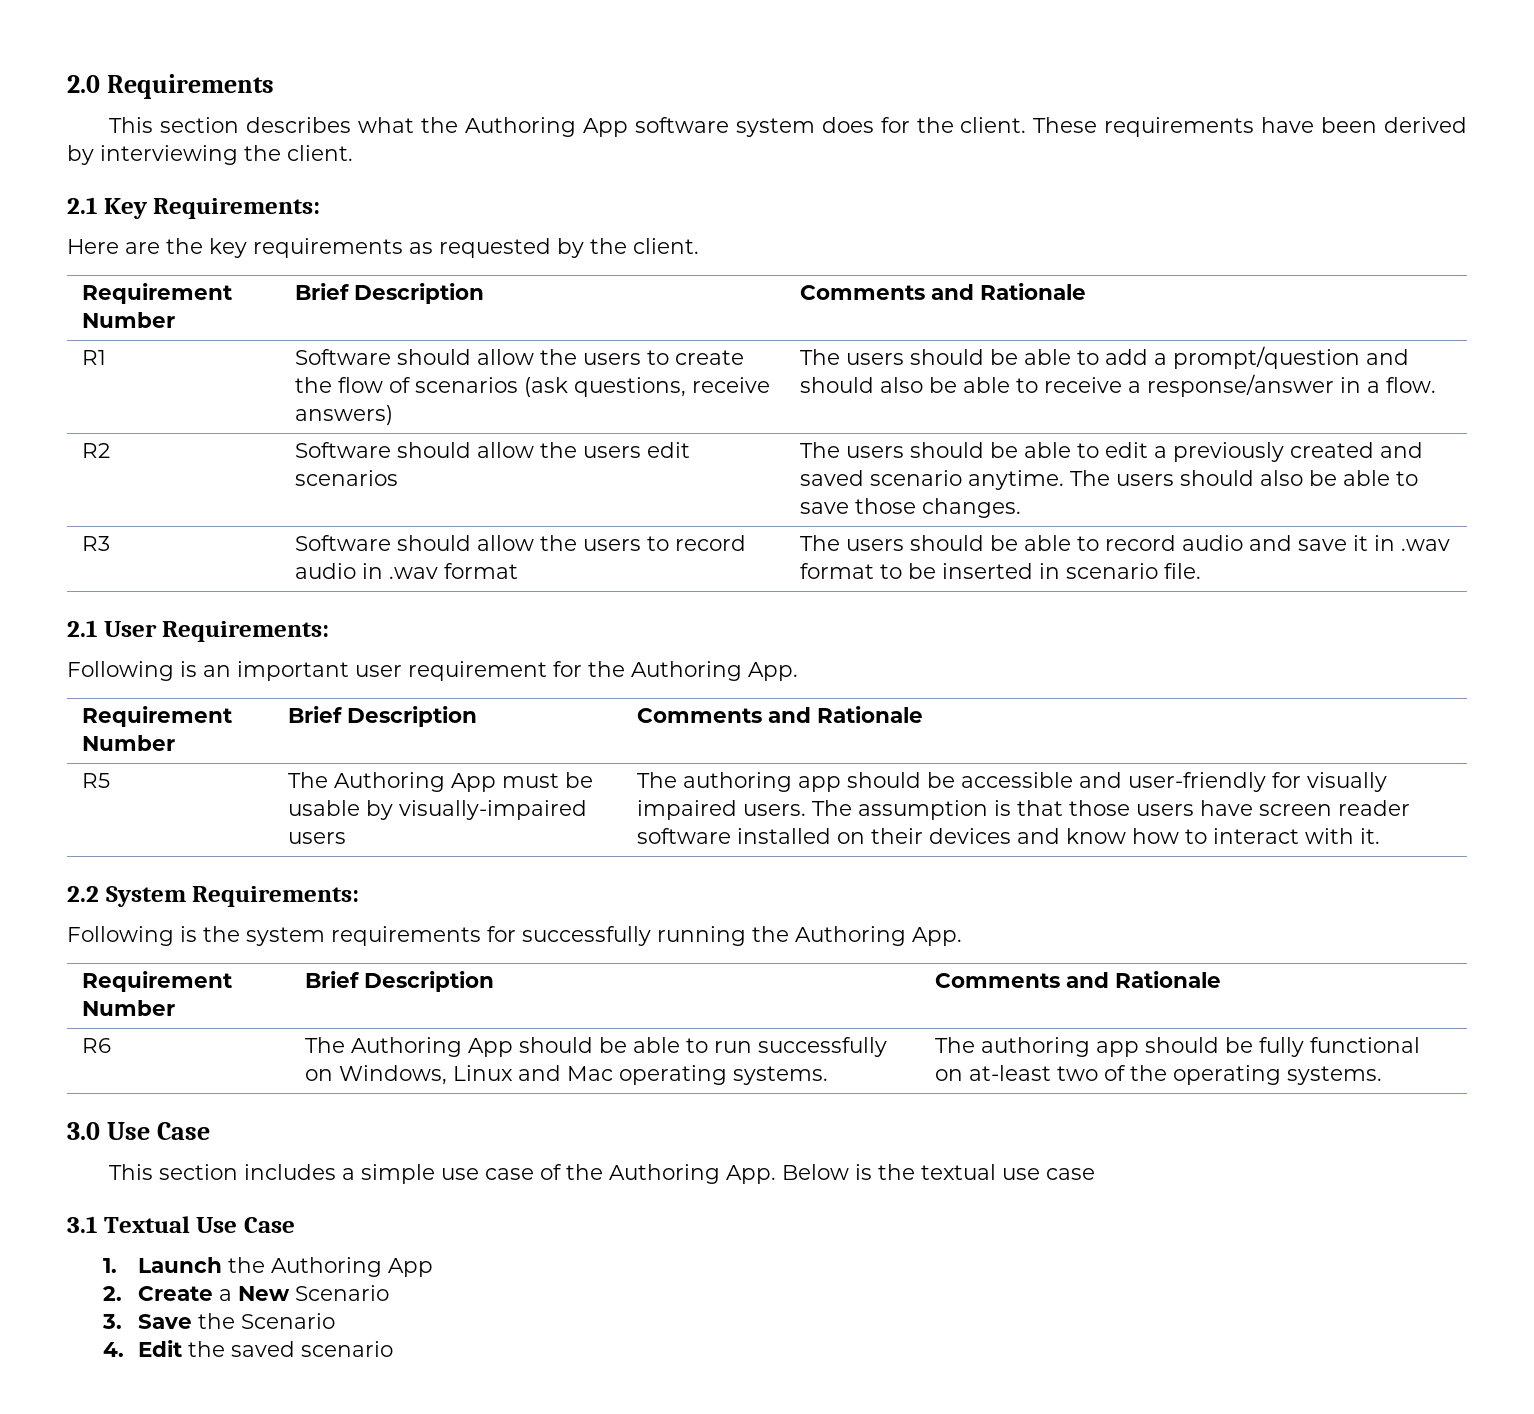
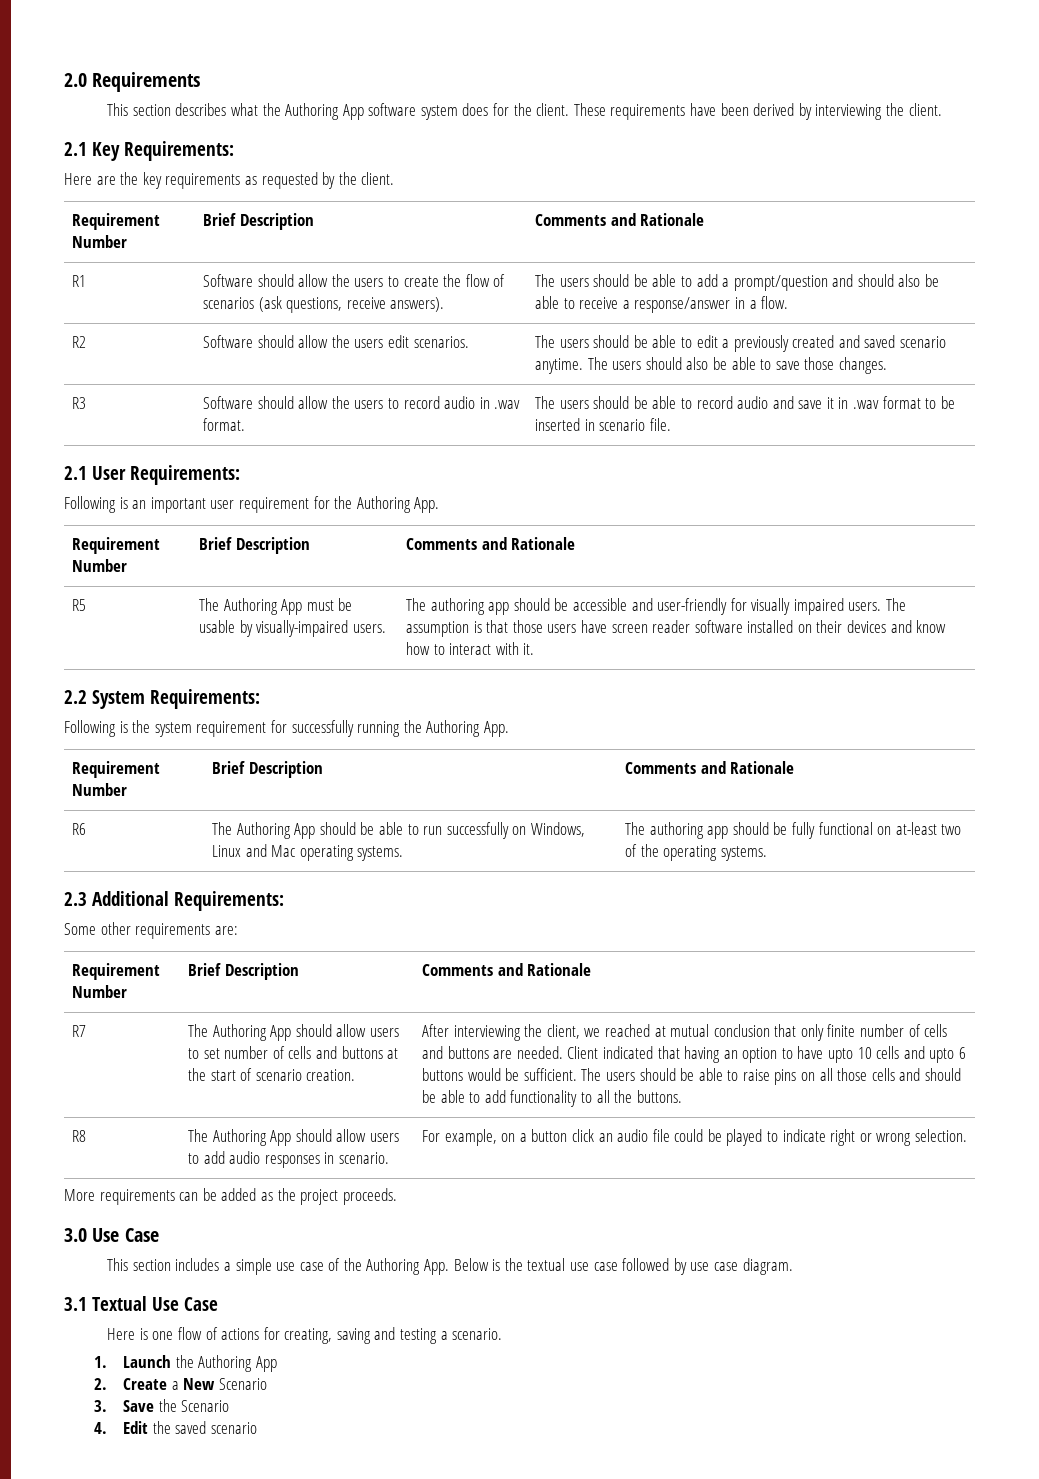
[294,405,393,425] answers) -> [390,297,445,312] answers).
[294,470,398,486] scenarios -> [413,336,469,348] scenarios.
[443,563,518,579] format -> [202,418,245,431] format.
[287,832,346,844] users -> [352,624,386,633] users.
[331,926,481,946] requirements -> [196,721,267,737] requirement
(1382, 1075) none -> [64,891,284,911] [64,922,238,939] [71,963,160,980] [71,985,127,998] [187,963,299,980] [421,963,592,976] [71,1025,86,1037] [187,1024,399,1041] [187,1046,399,1059] [187,1068,356,1081] [421,1024,948,1041] [421,1046,966,1063] [421,1068,961,1085] [421,1090,682,1107] [71,1130,86,1142] [187,1129,399,1146] [187,1151,389,1168] [421,1129,967,1146] [64,1188,397,1205] // 2.3 Additional Requirements: // Some other requirements are: // Requirement Number | Brief Description | Comments and Rationale // R7 | The Authoring App should allow users to set number of cells and buttons at the start of scenario creation. | After interviewing the client, we reached at mutual conclusion that only finite number of cells and buttons are needed. Client indicated that having an option to have upto 10 cells and upto 6 buttons would be sufficient. The users should be able to raise pins on all those cells and should be able to add functionality to all the buttons. // R8 | The Authoring App should allow users to add audio responses in scenario. | For example, on a button click an audio file could be played to indicate right or wrong selection. // More requirements can be added as the project proceeds.
(1096, 1174) none -> [622,1258,793,1275] followed by use case diagram.
(295, 1225) none -> [107,1327,503,1344] // Here is one flow of actions for creating, saving and testing a scenario.

